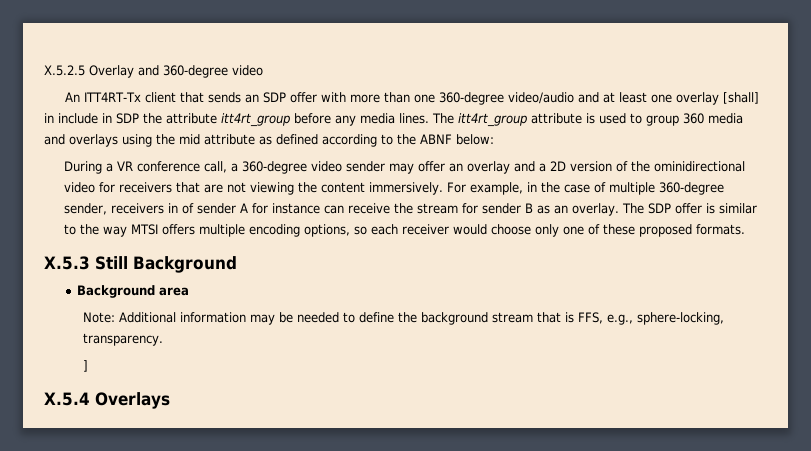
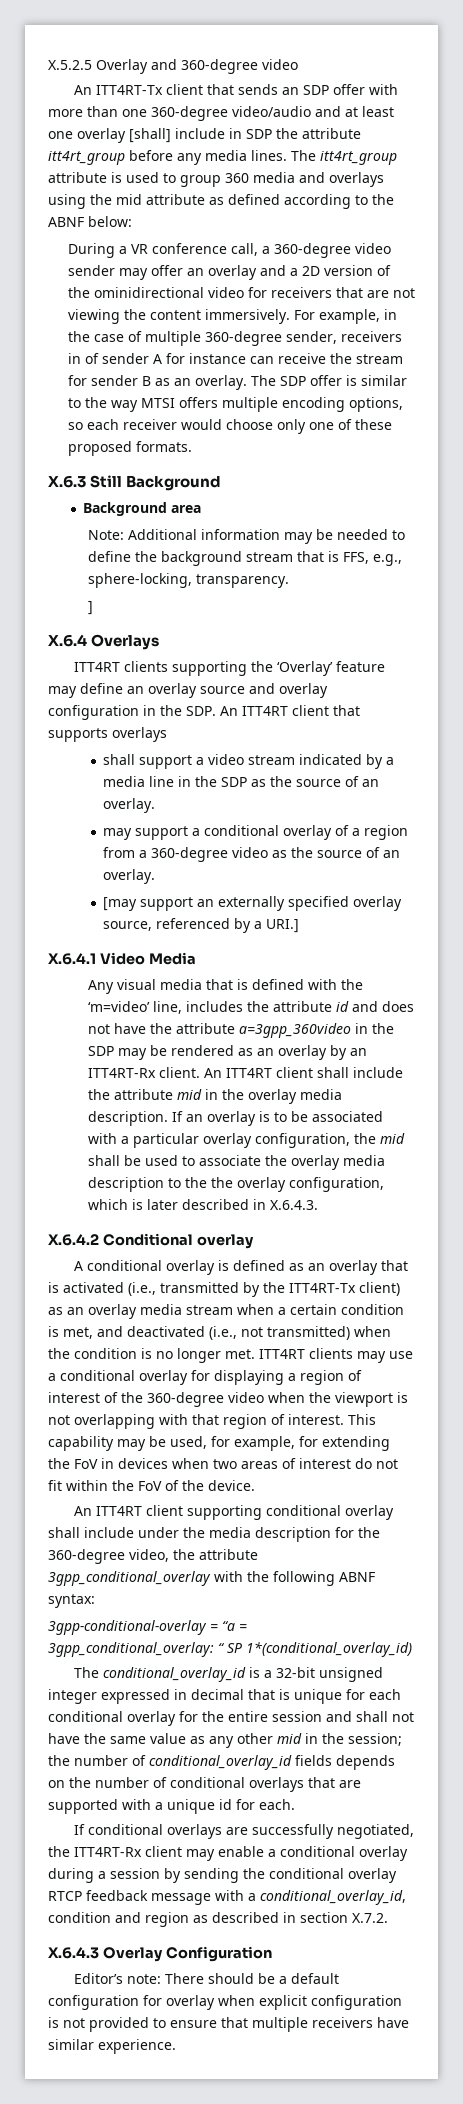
[44,113,54,123] in -> (171, 135) none
[44,256,90,270] X.5.3 -> [48,475,86,488] X.6.3
[44,392,90,406] X.5.4 -> [48,634,87,647] X.6.4
(170, 400) none -> [73,661,385,676] [48,683,328,698] [48,705,360,720] [48,727,167,742] [103,754,395,769] [103,776,380,787] [103,798,156,813] [103,825,409,840] [103,847,401,862] [103,869,156,884] [103,896,403,911] [103,918,300,933] [48,952,196,965] [87,979,363,994] [87,1001,414,1014] [87,1023,394,1038] [87,1045,367,1060] [87,1067,403,1078] [87,1089,342,1104] [87,1111,383,1126] [87,1133,405,1148] [87,1155,385,1170] [87,1177,384,1192] [87,1199,318,1210] [48,1233,254,1249] [73,1260,408,1275] [48,1282,400,1297] [48,1304,404,1319] [48,1326,391,1340] [48,1348,413,1363] [48,1370,362,1385] [48,1392,408,1407] [48,1414,376,1429] [48,1436,390,1451] [48,1458,398,1469] [48,1480,255,1491] [73,1505,394,1520] [48,1527,380,1542] [48,1549,258,1564] [48,1571,375,1586] [48,1594,95,1608] [48,1620,247,1635] [48,1642,412,1657] [73,1667,383,1682] [48,1689,401,1704] [48,1711,414,1726] [48,1733,402,1748] [48,1755,395,1770] [48,1777,361,1792] [48,1799,295,1814] [73,1824,414,1839] [48,1846,408,1861] [48,1868,397,1883] [48,1890,406,1905] [48,1912,388,1927] [48,1946,272,1962] [73,1973,339,1984] [48,1995,402,2010] [48,2017,409,2032] [48,2039,176,2054] // ITT4RT clients supporting the ‘Overlay’ feature may define an overlay source and overlay configuration in the SDP. An ITT4RT client that supports overlays // shall support a video stream indicated by a media line in the SDP as the source of an overlay. // may support a conditional overlay of a region from a 360-degree video as the source of an overlay. // [may support an externally specified overlay source, referenced by a URI.] // X.6.4.1 Video Media // Any visual media that is defined with the ‘m=video’ line, includes the attribute id and does not have the attribute a=3gpp_360video in the SDP may be rendered as an overlay by an ITT4RT-Rx client. An ITT4RT client shall include the attribute mid in the overlay media description. If an overlay is to be associated with a particular overlay configuration, the mid shall be used to associate the overlay media description to the the overlay configuration, which is later described in X.6.4.3. // X.6.4.2 Conditional overlay // A conditional overlay is defined as an overlay that is activated (i.e., transmitted by the ITT4RT-Tx client) as an overlay media stream when a certain condition is met, and deactivated (i.e., not transmitted) when the condition is no longer met. ITT4RT clients may use a conditional overlay for displaying a region of interest of the 360-degree video when the viewport is not overlapping with that region of interest. This capability may be used, for example, for extending the FoV in devices when two areas of interest do not fit within the FoV of the device. // An ITT4RT client supporting conditional overlay shall include under the media description for the 360-degree video, the attribute 3gpp_conditional_overlay with the following ABNF syntax: // 3gpp-conditional-overlay = “a = 3gpp_conditional_overlay: “ SP 1*(conditional_overlay_id) // The conditional_overlay_id is a 32-bit unsigned integer expressed in decimal that is unique for each conditional overlay for the entire session and shall not have the same value as any other mid in the session; the number of conditional_overlay_id fields depends on the number of conditional overlays that are supported with a unique id for each. // If conditional overlays are successfully negotiated, the ITT4RT-Rx client may enable a conditional overlay during a session by sending the conditional overlay RTCP feedback message with a conditional_overlay_id, condition and region as described in section X.7.2. // X.6.4.3 Overlay Configuration // Editor’s note: There should be a default configuration for overlay when explicit configuration is not provided to ensure that multiple receivers have similar experience.

